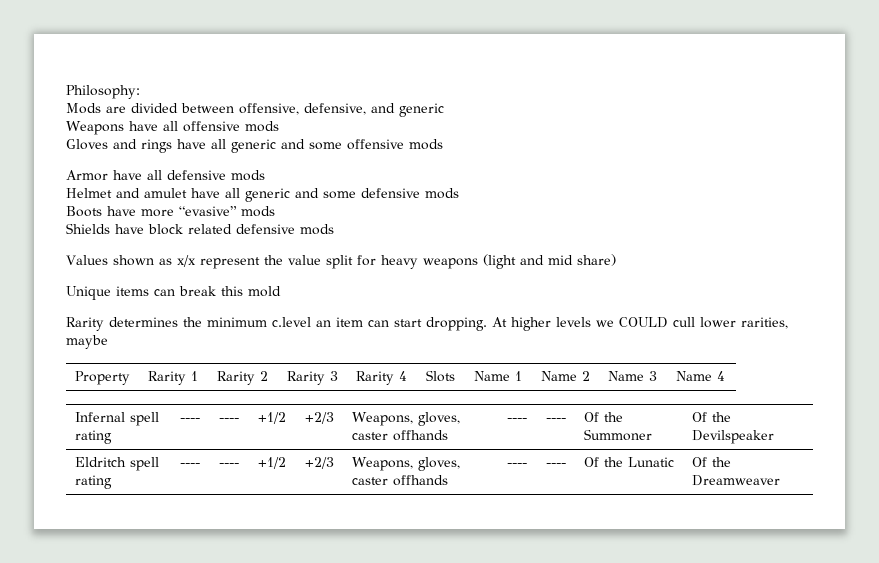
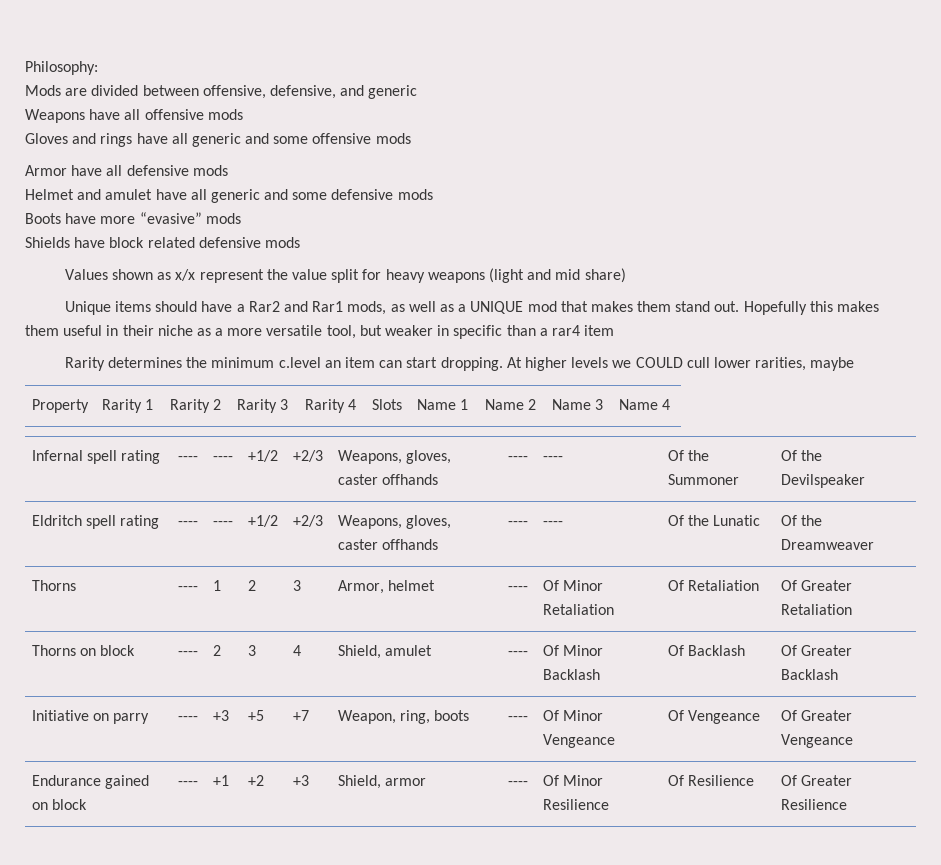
[154,286,281,297] can break this mold -> [155,301,880,315] [25,325,615,339] should have a Rar2 and Rar1 mods, as well as a UNIQUE mod that makes them stand out. Hopefully this makes them useful in their niche as a more versatile tool, but weaker in specific than a rar4 item
(780, 480) none -> [31,580,76,591] [177,586,198,591] [212,580,221,591] [247,580,256,591] [292,580,301,591] [337,580,436,594] [507,586,528,591] [542,580,604,591] [542,604,614,615] [667,580,760,591] [780,580,853,591] [780,604,852,615] [31,645,136,656] [177,651,198,656] [212,645,221,656] [247,645,256,656] [292,645,301,656] [337,645,433,659] [507,651,528,656] [542,645,604,656] [542,669,600,680] [667,645,746,656] [780,645,853,656] [780,669,838,680] [31,710,150,724] [177,716,198,721] [212,710,229,721] [247,710,264,721] [292,710,309,721] [337,710,470,724] [507,716,528,721] [542,710,604,721] [542,734,615,748] [667,710,761,724] [780,710,853,721] [780,734,853,748] [31,775,150,789] [31,799,88,810] [177,781,198,786] [212,775,229,786] [247,775,264,786] [292,775,309,786] [337,775,427,789] [507,781,528,786] [542,775,604,786] [542,799,609,810] [667,775,755,786] [780,775,853,786] [780,799,847,810] // Thorns | ---- | 1 | 2 | 3 | Armor, helmet | ---- | Of Minor Retaliation | Of Retaliation | Of Greater Retaliation // Thorns on block | ---- | 2 | 3 | 4 | Shield, amulet | ---- | Of Minor Backlash | Of Backlash | Of Greater Backlash // Initiative on parry | ---- | +3 | +5 | +7 | Weapon, ring, boots | ---- | Of Minor Vengeance | Of Vengeance | Of Greater Vengeance // Endurance gained on block | ---- | +1 | +2 | +3 | Shield, armor | ---- | Of Minor Resilience | Of Resilience | Of Greater Resilience

